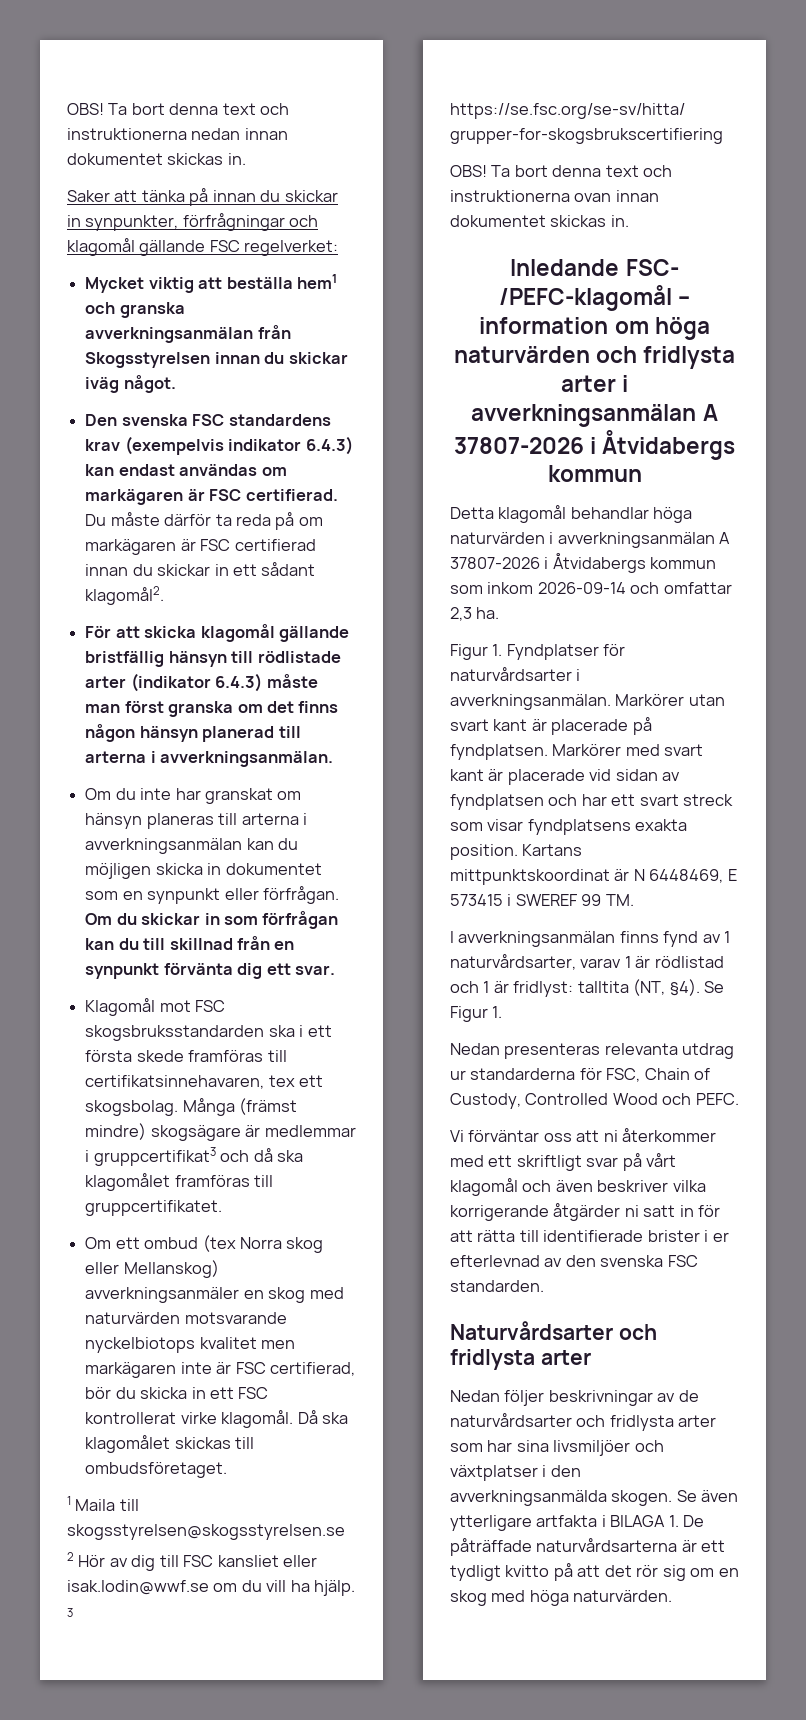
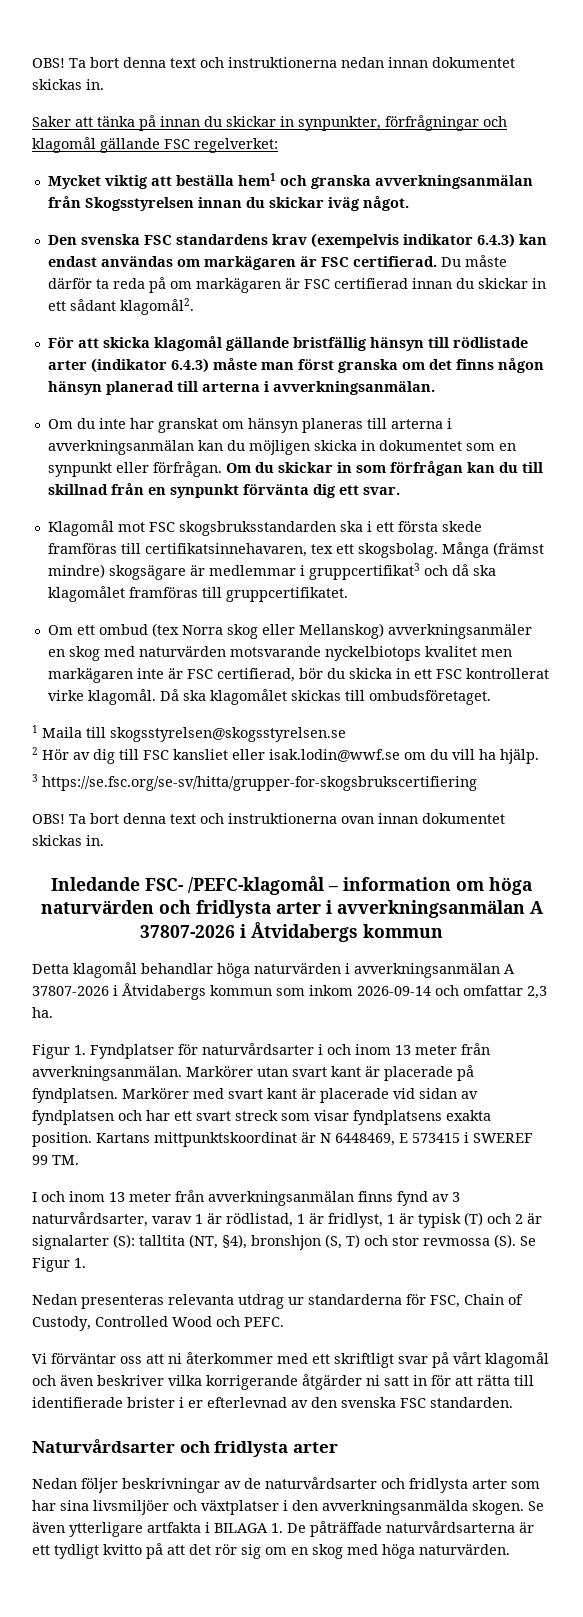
(581, 675) none -> [327,1043,490,1055] och inom 13 meter från
(454, 937) none -> [41,1190,204,1202] och inom 13 meter från
[724,931,731,943] 1 -> [452,1192,460,1202] 3
[654,956,724,968] [450,979,700,997] rödlistad och 1 är fridlyst: talltita (NT, §4). -> [226,1212,542,1228] [32,1234,516,1250] rödlistad, 1 är fridlyst, 1 är typisk (T) och 2 är signalarter (S): talltita (NT, §4), bronshjon (S, T) och stor revmossa (S).

